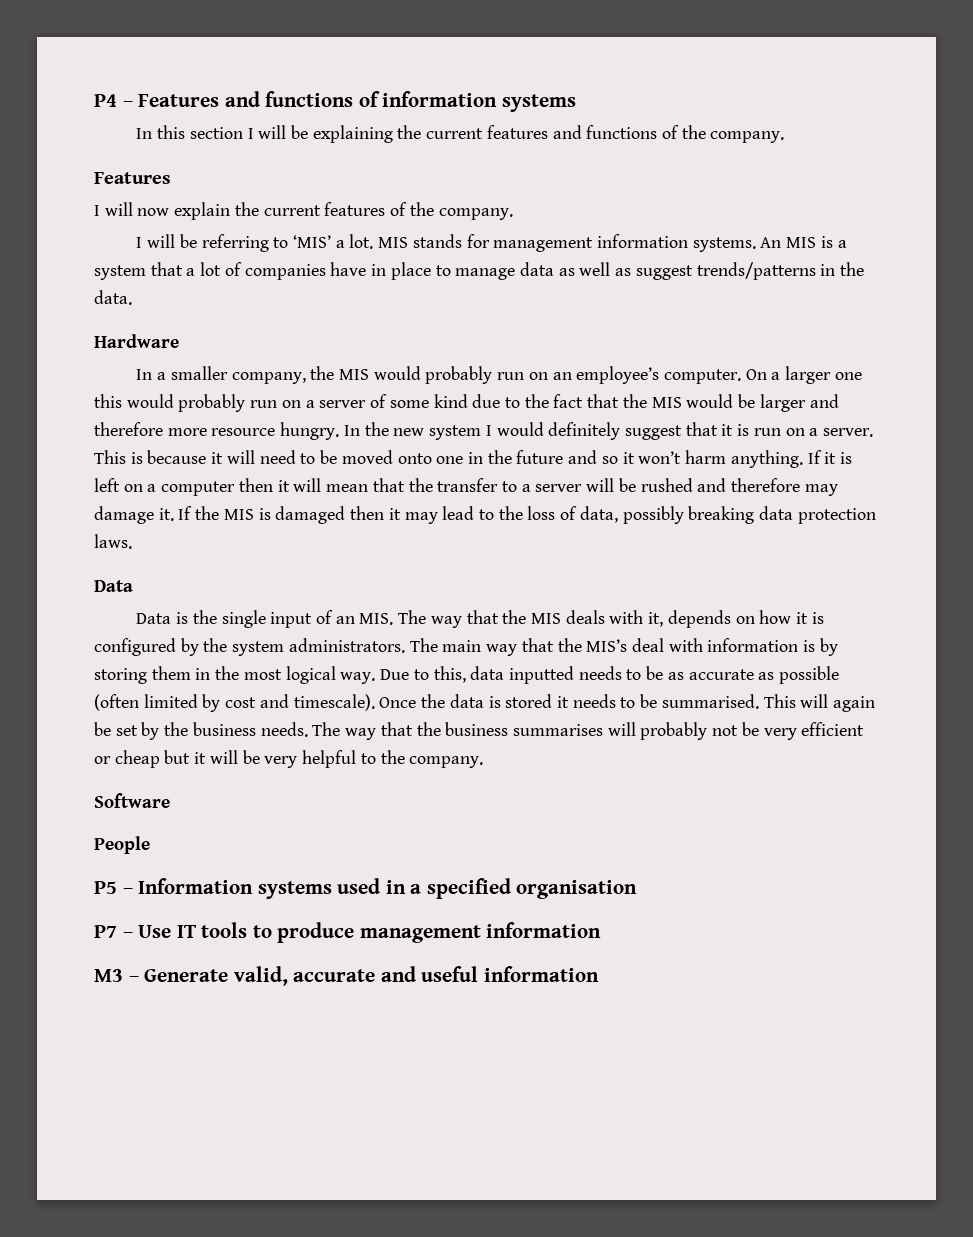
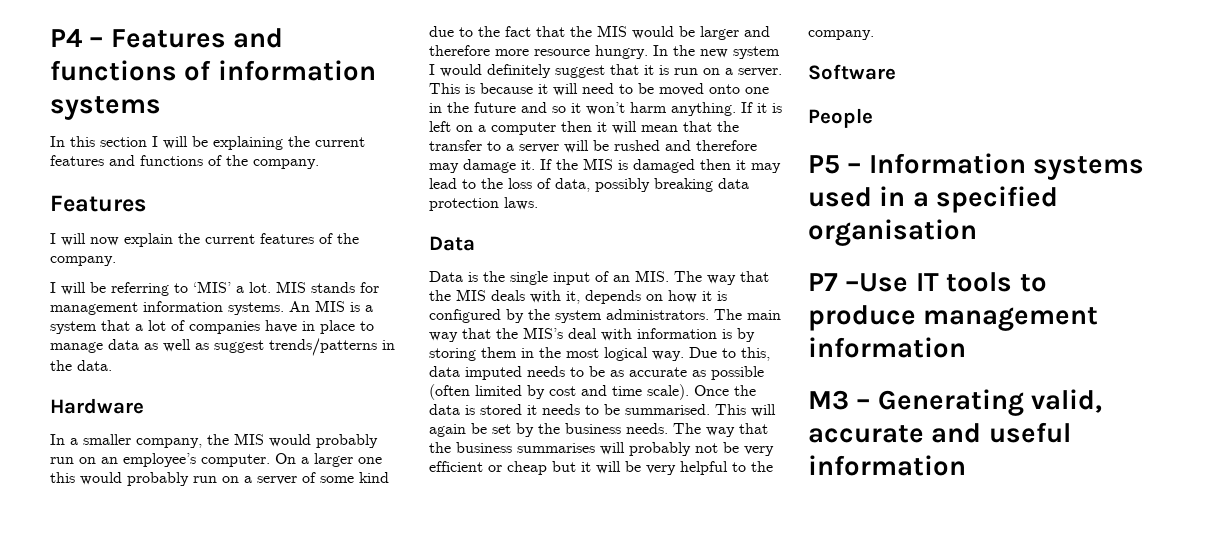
[508,666,574,684] inputted -> [465,366,522,380] imputed
[293,694,375,711] timescale). -> [612,384,689,400] time scale).
[122,925,172,938] – Use -> [845,273,909,292] –Use
[144,969,229,982] Generate -> [877,389,1024,416] Generating

